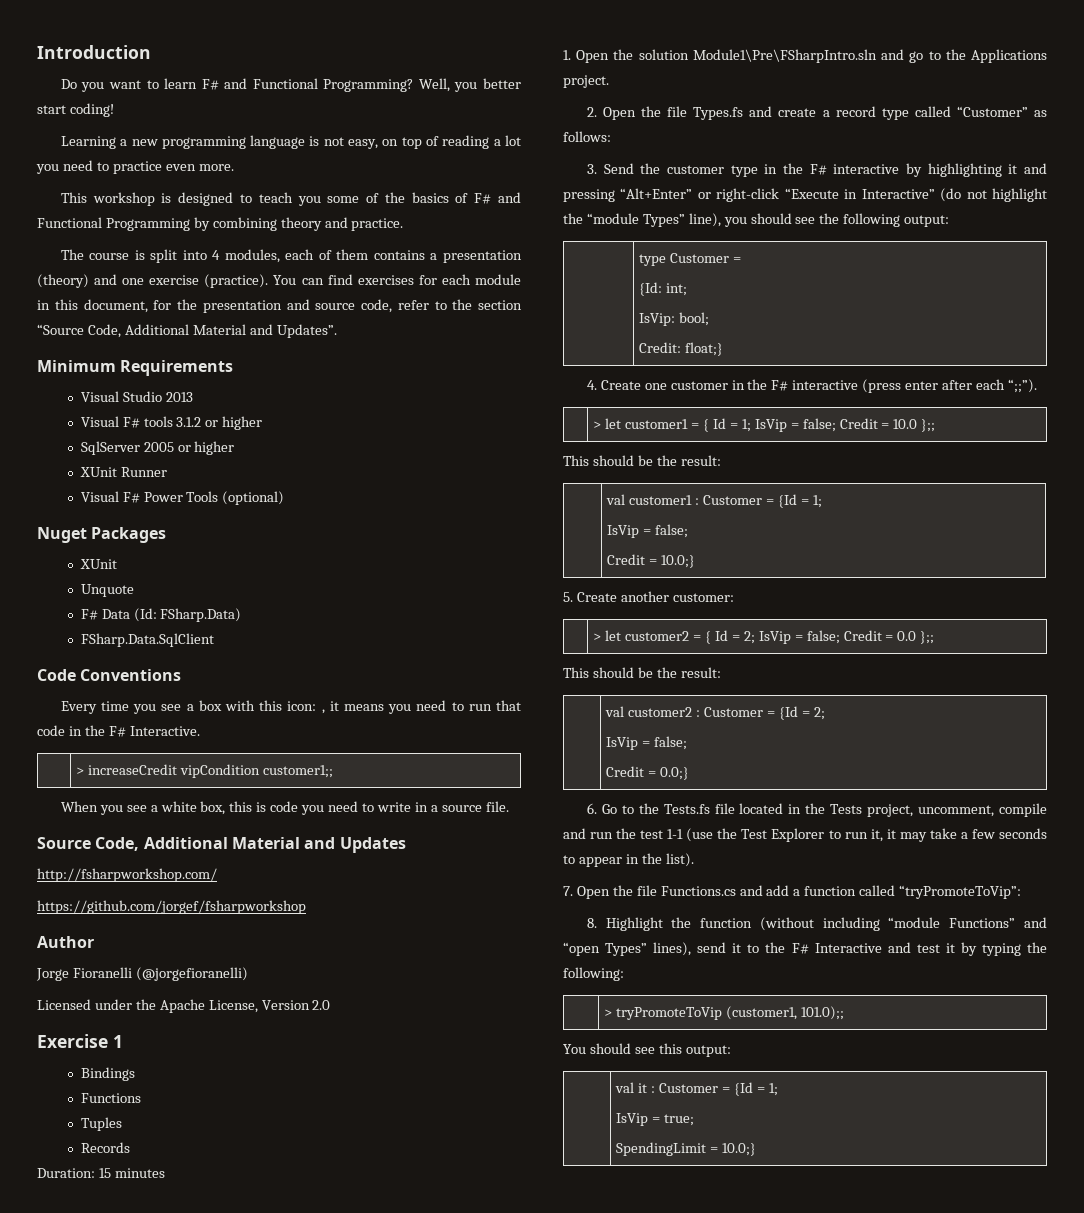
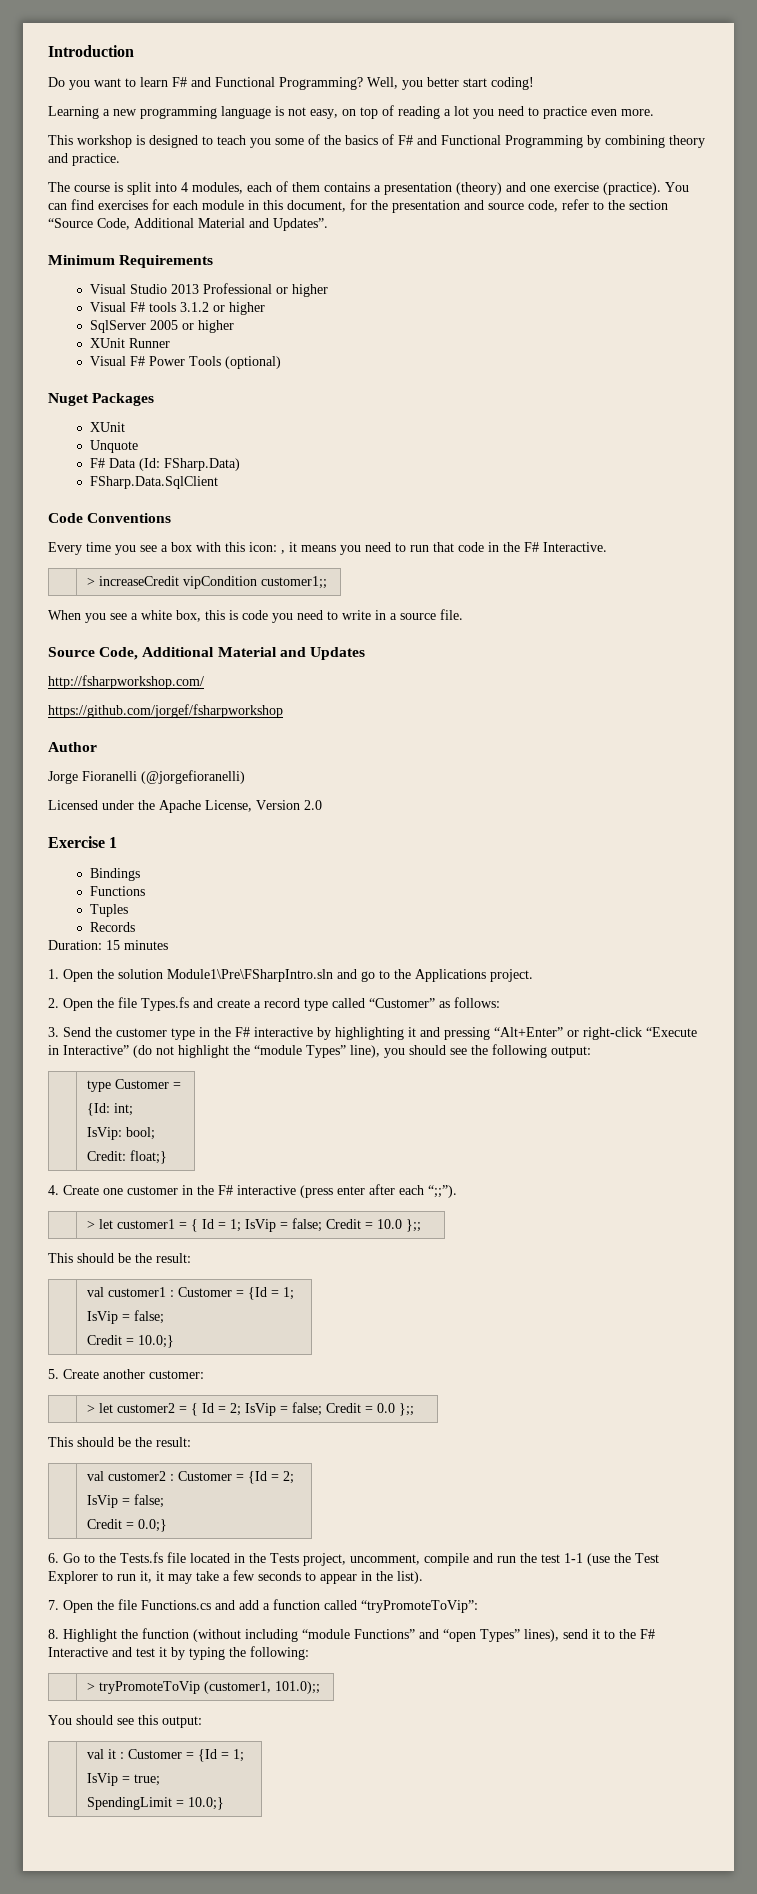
(193, 397) none -> [202,283,328,297] Professional or higher

